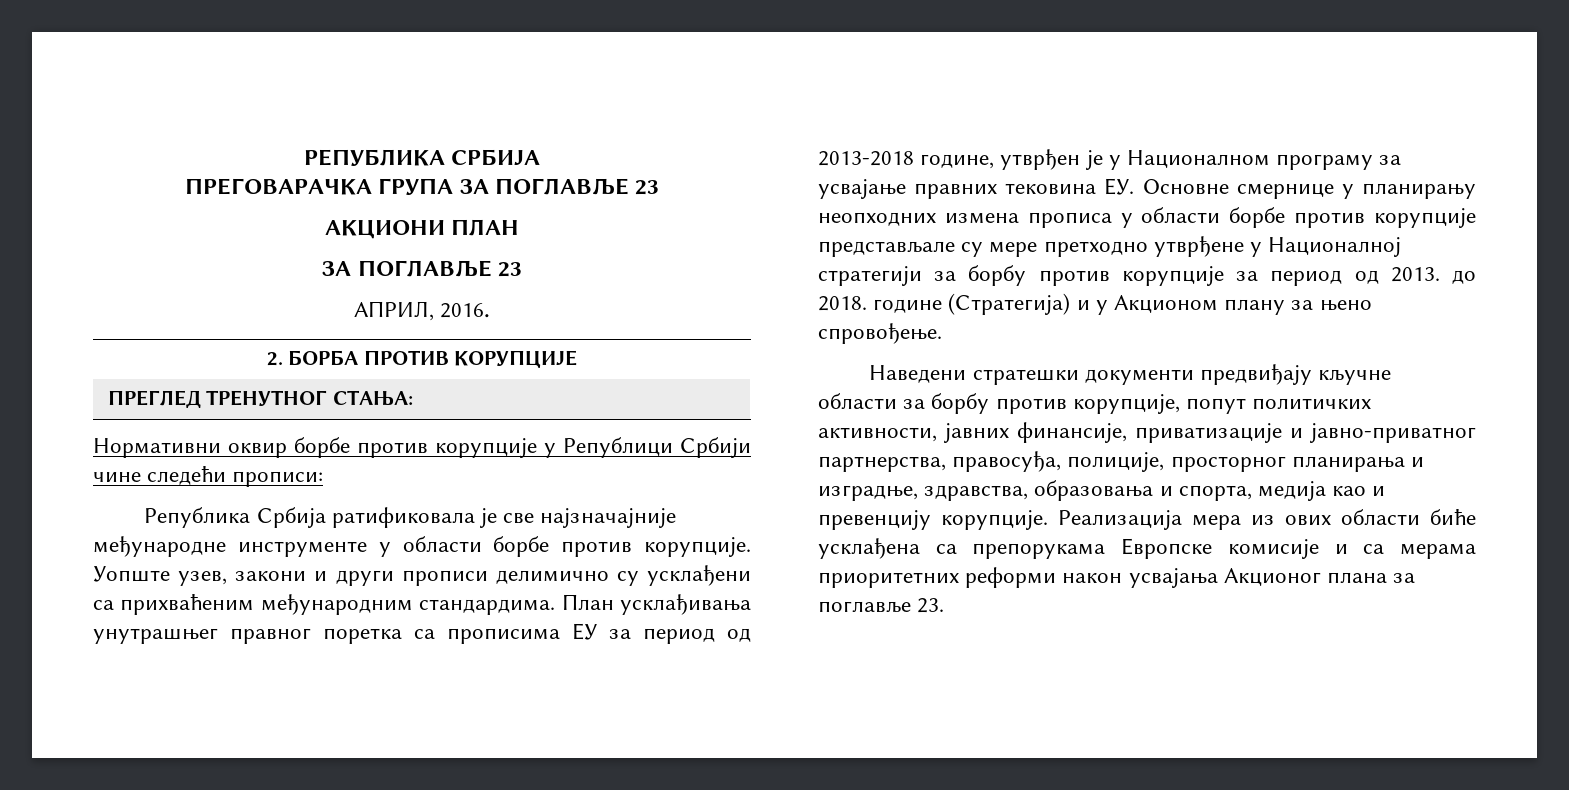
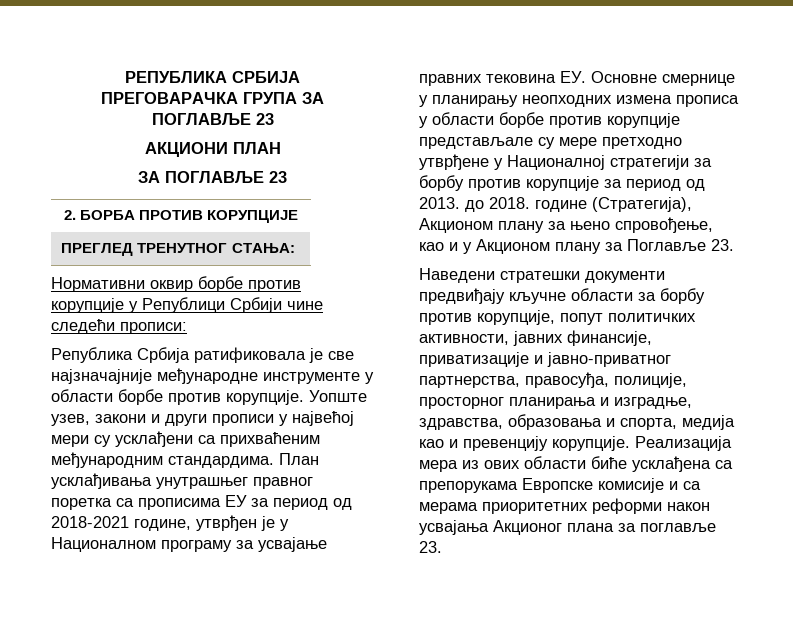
[353,301,491,321] // АПРИЛ, 2016. -> (287, 177) none
[495,570,609,584] делимично -> [279,411,354,426] [51,435,89,447] у највећој мери
[818,151,914,166] 2013-2018 -> [51,516,129,528] 2018-2021
[948,293,1071,315] (Стратегија) -> [592,197,692,212] [419,217,713,233] [419,242,444,251] (Стратегија), Акционом плану за њено спровођење, као
[1319,300,1372,311] [818,323,942,344] њено спровођење. -> [627,239,734,252] Поглавље 23.

